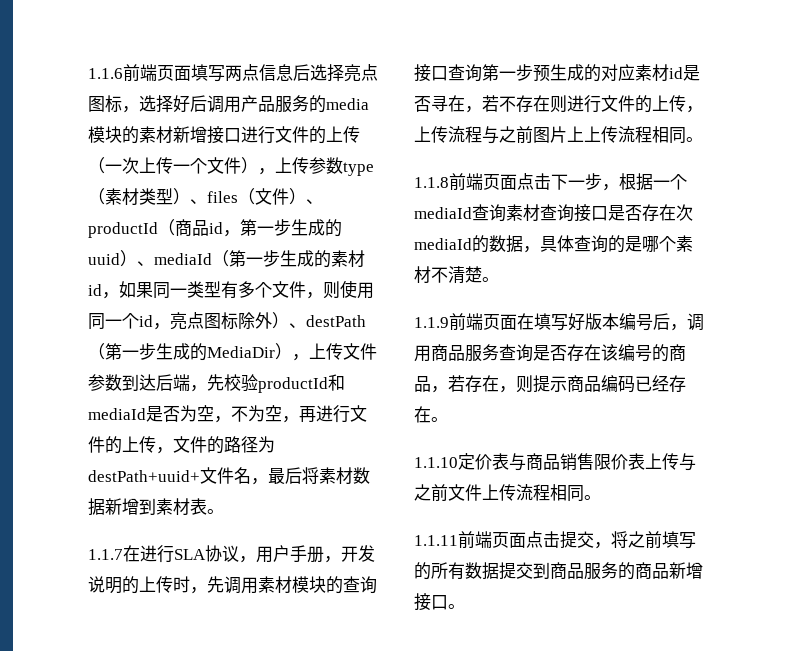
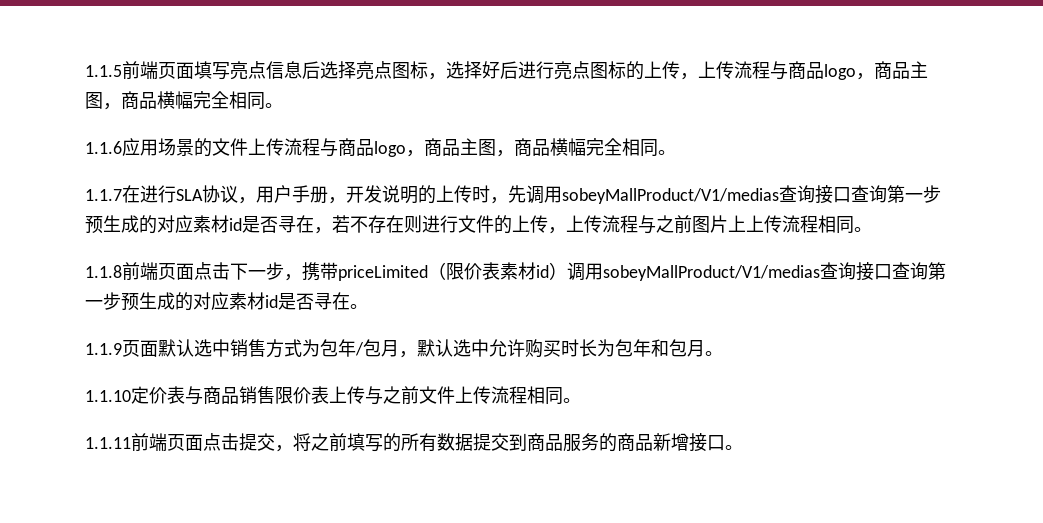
[88,68,123,79] 1.1.6 -> [85,65,122,77] 1.1.5
[225,65,242,81] 两 -> [230,61,248,80] 亮
[207,95,369,113] [88,126,360,144] [88,157,374,176] [88,188,323,205] [88,219,342,238] [88,250,365,268] [88,280,374,299] [88,312,366,330] [88,343,377,361] [88,374,345,393] [88,405,367,423] [88,436,275,454] [88,467,370,485] [88,498,207,516] 调用产品服务的media模块的素材新增接口进行文件的上传（一次上传一个文件），上传参数type（素材类型）、files（文件）、productId（商品id，第一步生成的uuid）、mediaId（第一步生成的素材id，如果同一类型有多个文件，则使用同一个id，亮点图标除外）、destPath（第一步生成的MediaDir），上传文件参数到达后端，先校验productId和mediaId是否为空，不为空，再进行文件的上传，文件的路径为destPath+uuid+文件名，最后将素材数据新增到素材表 -> [518,61,928,80] [85,91,283,110] [85,138,658,157] 进行亮点图标的上传，上传流程与商品logo，商品主图，商品横幅完全相同。 // 1.1.6应用场景的文件上传流程与商品logo，商品主图，商品横幅完全相同
[258,576,343,594] 素材模块的 -> [562,188,779,204] sobeyMallProduct/V1/medias
[619,173,687,191] [414,204,693,222] [414,235,693,253] [414,266,499,284] [414,313,704,331] [414,344,686,362] [414,375,686,393] [414,406,431,423] 根据一个mediaId查询素材查询接口是否存在次mediaId的数据，具体查询的是哪个素材不清楚。 // 1.1.9前端页面在填写好版本编号后，调用商品服务查询是否存在该编号的商品，若存在，则提示商品编码已经存在 -> [302,262,946,281] [85,292,368,311] [85,339,705,358] 携带priceLimited（限价表素材id）调用sobeyMallProduct/V1/medias查询接口查询第一步预生成的对应素材id是否寻在。 // 1.1.9页面默认选中销售方式为包年/包月，默认选中允许购买时长为包年和包月

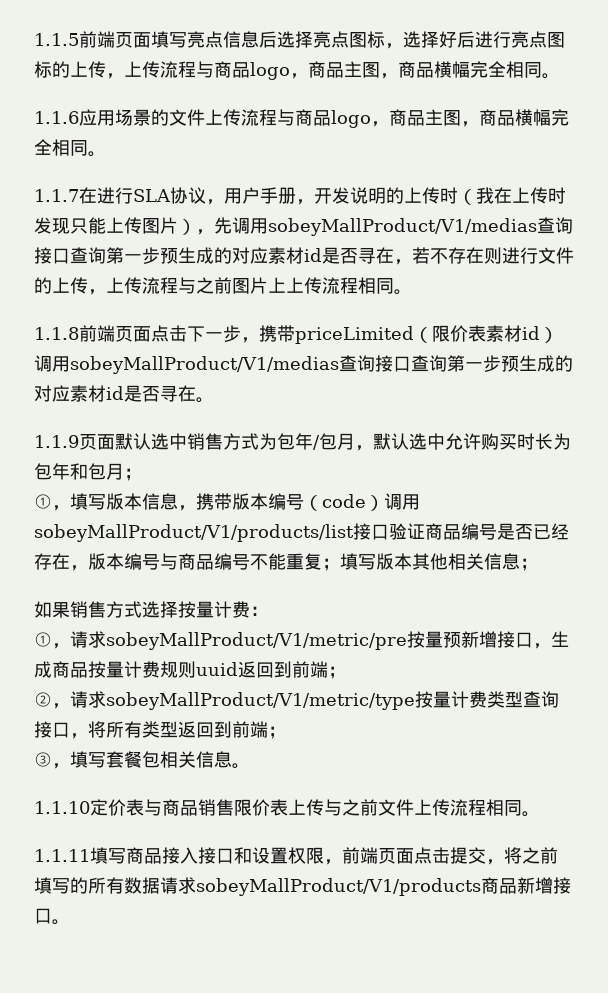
(490, 194) none -> [458,187,566,205] [34,217,196,235] （我在上传时发现只能上传图片）
(705, 348) none -> [124,468,142,481] [34,493,420,511] [34,523,569,542] [34,553,538,571] [34,601,268,618] [34,631,569,650] [34,661,346,679] [34,691,559,710] [34,721,286,739] [34,751,232,769] ； // ①，填写版本信息，携带版本编号（code）调用sobeyMallProduct/V1/products/list接口验证商品编号是否已经存在，版本编号与商品编号不能重复；填写版本其他相关信息； // 如果销售方式选择按量计费： // ①，请求sobeyMallProduct/V1/metric/pre按量预新增接口，生成商品按量计费规则uuid返回到前端； // ②，请求sobeyMallProduct/V1/metric/type按量计费类型查询接口，将所有类型返回到前端； // ③，填写套餐包相关信息
(131, 443) none -> [90,847,342,865] 填写商品接入接口和设置权限，
[473,433,617,452] 提交到商品服务的 -> [160,877,481,896] 请求sobeyMallProduct/V1/products

